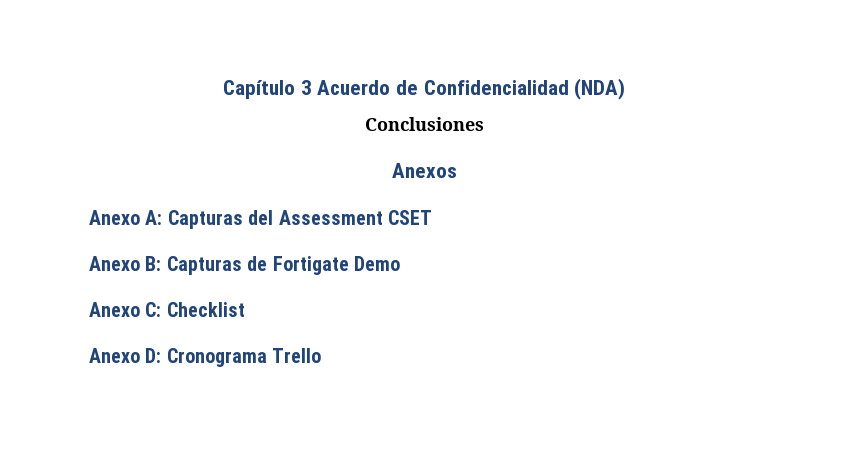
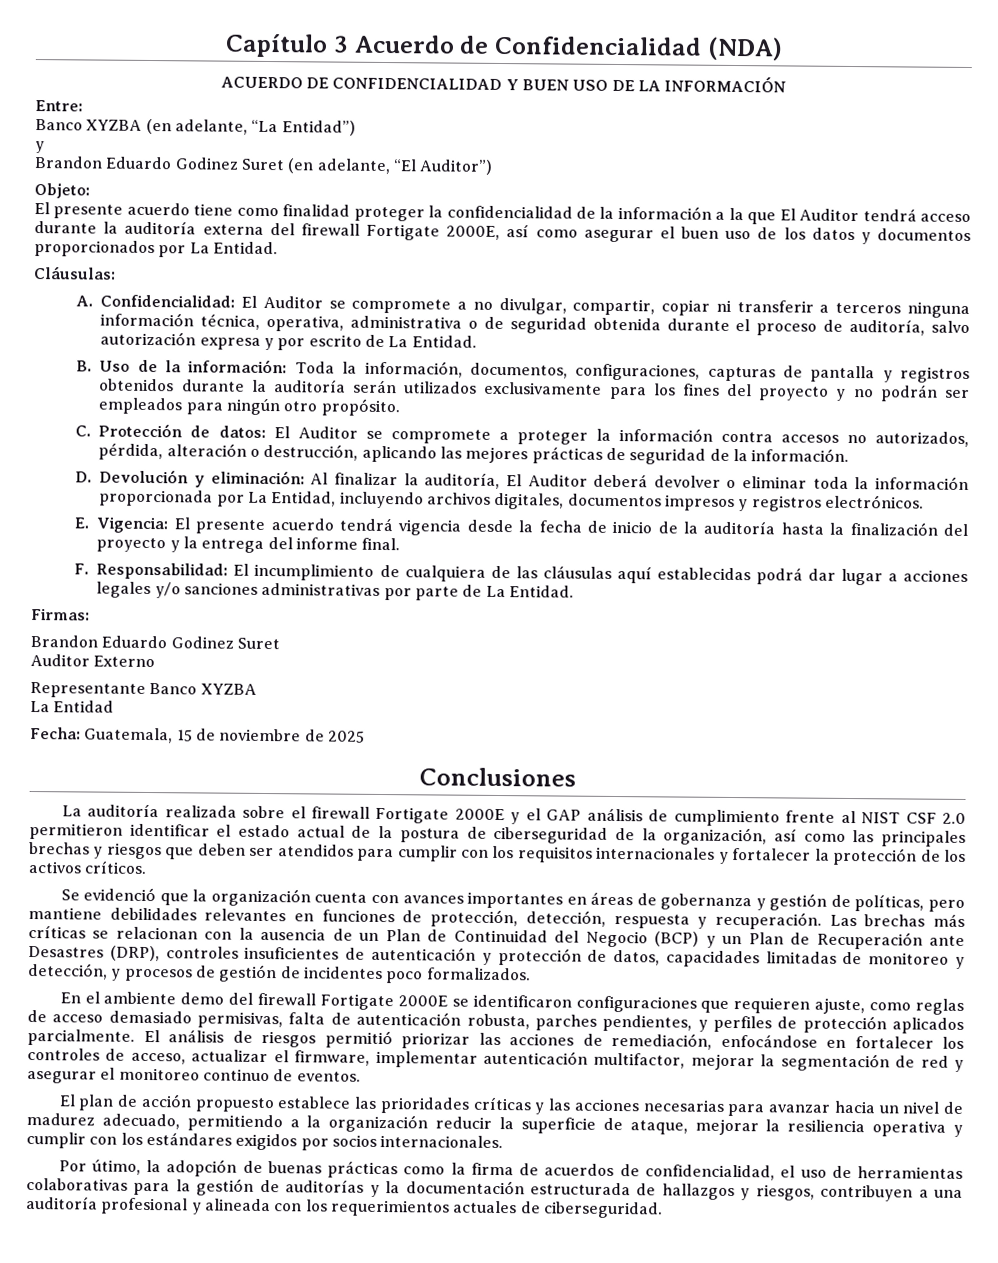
[364,117,484,131] [391,163,457,178] [89,210,432,229] [89,256,400,275] [89,302,245,317] [89,348,322,367] Conclusiones // Anexos // Anexo A: Capturas del Assessment CSET // Anexo B: Capturas de Fortigate Demo // Anexo C: Checklist // Anexo D: Cronograma Trello -> [220,76,787,93] [35,100,83,112] [35,118,356,136] [35,141,45,154] [34,156,494,175] [34,183,90,199] [34,202,972,225] [34,220,971,245] [34,240,278,258] [33,266,116,280] [76,294,970,319] [100,312,971,336] [100,331,477,351] [76,359,970,384] [99,378,970,402] [98,397,400,417] [75,423,970,448] [98,442,850,465] [75,469,969,491] [99,489,924,512] [74,516,969,537] [96,536,401,553] [74,562,969,586] [96,581,574,601] [31,607,90,621] [30,634,280,650] [30,653,156,668] [30,681,257,698] [30,700,115,713] [30,726,365,744] [419,767,576,787] [61,803,967,827] [29,822,966,847] [29,841,967,866] [28,860,148,874] [60,887,965,912] [28,906,966,930] [28,924,966,950] [28,945,966,969] [28,962,531,984] [59,991,964,1015] [27,1009,965,1034] [27,1028,964,1050] [27,1047,965,1072] [27,1067,361,1084] [58,1093,963,1117] [26,1112,964,1137] [26,1131,504,1151] [58,1159,963,1181] [26,1177,963,1202] [26,1195,663,1219] ACUERDO DE CONFIDENCIALIDAD Y BUEN USO DE LA INFORMACIÓN // Entre: // Banco XYZBA (en adelante, “La Entidad”) // y // Brandon Eduardo Godinez Suret (en adelante, “El Auditor”) // Objeto: // El presente acuerdo tiene como finalidad proteger la confidencialidad de la información a la que El Auditor tendrá acceso durante la auditoría externa del firewall Fortigate 2000E, así como asegurar el buen uso de los datos y documentos proporcionados por La Entidad. // Cláusulas: // A. Confidencialidad: El Auditor se compromete a no divulgar, compartir, copiar ni transferir a terceros ninguna información técnica, operativa, administrativa o de seguridad obtenida durante el proceso de auditoría, salvo autorización expresa y por escrito de La Entidad. // B. Uso de la información: Toda la información, documentos, configuraciones, capturas de pantalla y registros obtenidos durante la auditoría serán utilizados exclusivamente para los fines del proyecto y no podrán ser empleados para ningún otro propósito. // C. Protección de datos: El Auditor se compromete a proteger la información contra accesos no autorizados, pérdida, alteración o destrucción, aplicando las mejores prácticas de seguridad de la información. // D. Devolución y eliminación: Al finalizar la auditoría, El Auditor deberá devolver o eliminar toda la información proporcionada por La Entidad, incluyendo archivos digitales, documentos impresos y registros electrónicos. // E. Vigencia: El presente acuerdo tendrá vigencia desde la fecha de inicio de la auditoría hasta la finalización del proyecto y la entrega del informe final. // F. Responsabilidad: El incumplimiento de cualquiera de las cláusulas aquí establecidas podrá dar lugar a acciones legales y/o sanciones administrativas por parte de La Entidad. // Firmas: // Brandon Eduardo Godinez Suret // Auditor Externo // Representante Banco XYZBA // La Entidad // Fecha: Guatemala, 15 de noviembre de 2025 // Conclusiones // La auditoría realizada sobre el firewall Fortigate 2000E y el GAP análisis de cumplimiento frente al NIST CSF 2.0 permitieron identificar el estado actual de la postura de ciberseguridad de la organización, así como las principales brechas y riesgos que deben ser atendidos para cumplir con los requisitos internacionales y fortalecer la protección de los activos críticos. // Se evidenció que la organización cuenta con avances importantes en áreas de gobernanza y gestión de políticas, pero mantiene debilidades relevantes en funciones de protección, detección, respuesta y recuperación. Las brechas más críticas se relacionan con la ausencia de un Plan de Continuidad del Negocio (BCP) y un Plan de Recuperación ante Desastres (DRP), controles insuficientes de autenticación y protección de datos, capacidades limitadas de monitoreo y detección, y procesos de gestión de incidentes poco formalizados. // En el ambiente demo del firewall Fortigate 2000E se identificaron configuraciones que requieren ajuste, como reglas de acceso demasiado permisivas, falta de autenticación robusta, parches pendientes, y perfiles de protección aplicados parcialmente. El análisis de riesgos permitió priorizar las acciones de remediación, enfocándose en fortalecer los controles de acceso, actualizar el firmware, implementar autenticación multifactor, mejorar la segmentación de red y asegurar el monitoreo continuo de eventos. // El plan de acción propuesto establece las prioridades críticas y las acciones necesarias para avanzar hacia un nivel de madurez adecuado, permitiendo a la organización reducir la superficie de ataque, mejorar la resiliencia operativa y cumplir con los estándares exigidos por socios internacionales. // Por útimo, la adopción de buenas prácticas como la firma de acuerdos de confidencialidad, el uso de herramientas colaborativas para la gestión de auditorías y la documentación estructurada de hallazgos y riesgos, contribuyen a una auditoría profesional y alineada con los requerimientos actuales de ciberseguridad.

